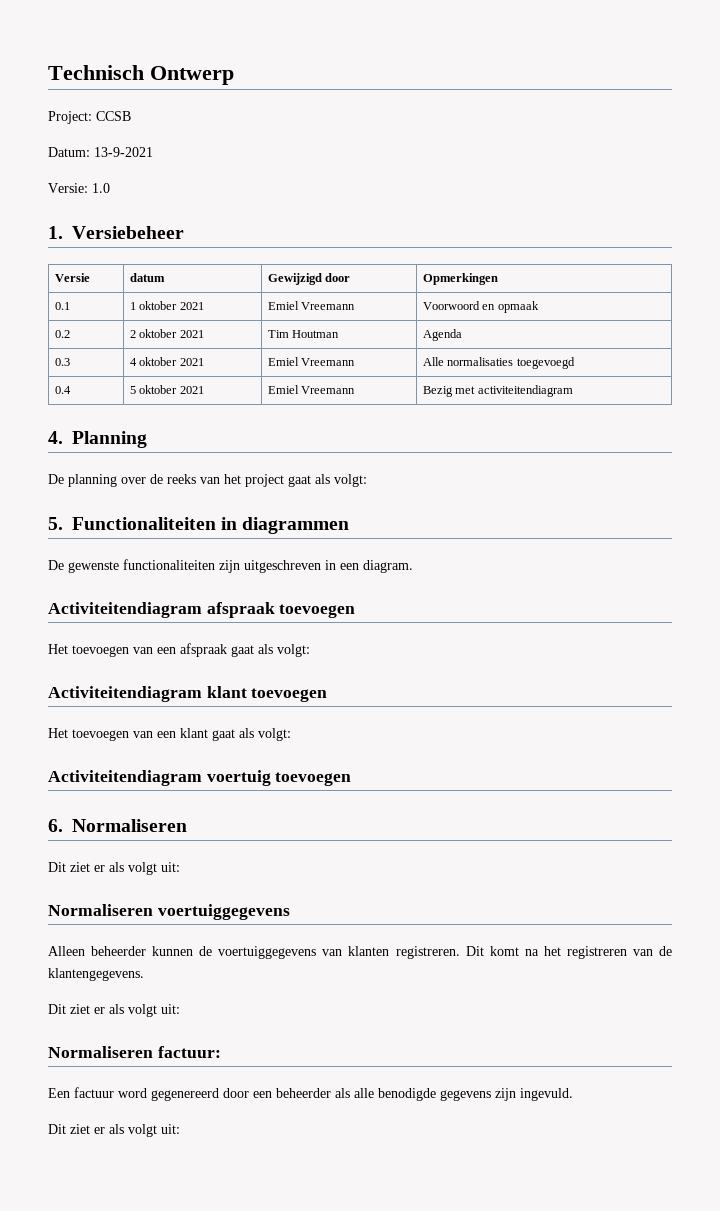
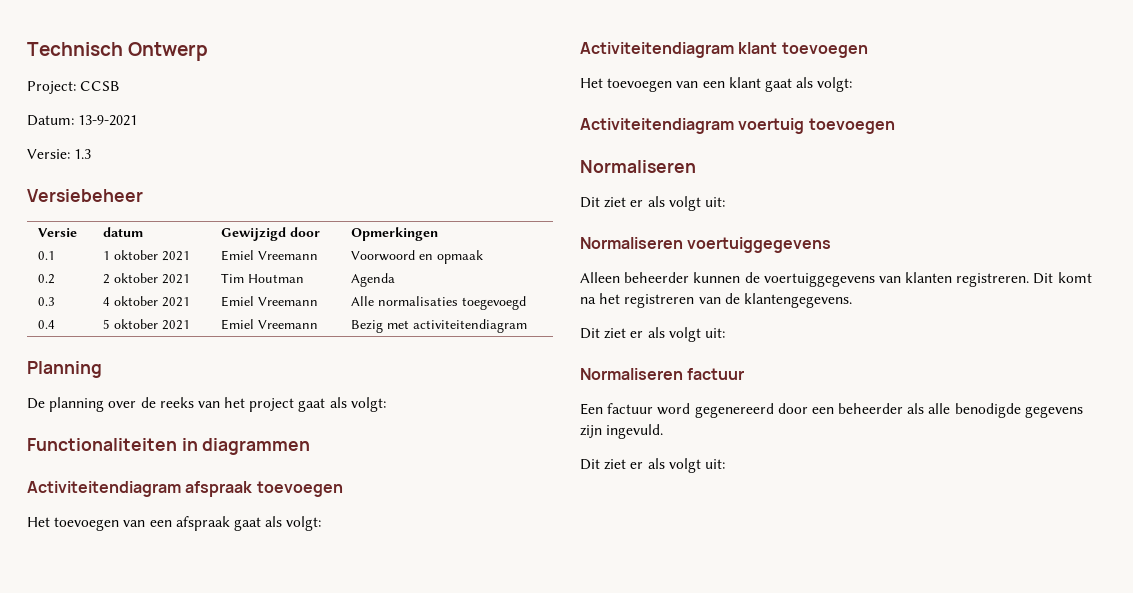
[92,183,110,193] [48,226,63,239] 1.0 // 1. -> [74,149,92,159] 1.3 //
[48,431,63,444] 4. -> (527, 326) none
[48,517,63,530] 5. -> (386, 404) none
[48,559,413,573] // De gewenste functionaliteiten zijn uitgeschreven in een diagram. -> (311, 446) none
[48,819,63,832] 6. -> (895, 126) none
[157,1046,221,1058] factuur: -> [687,368,745,380] factuur

